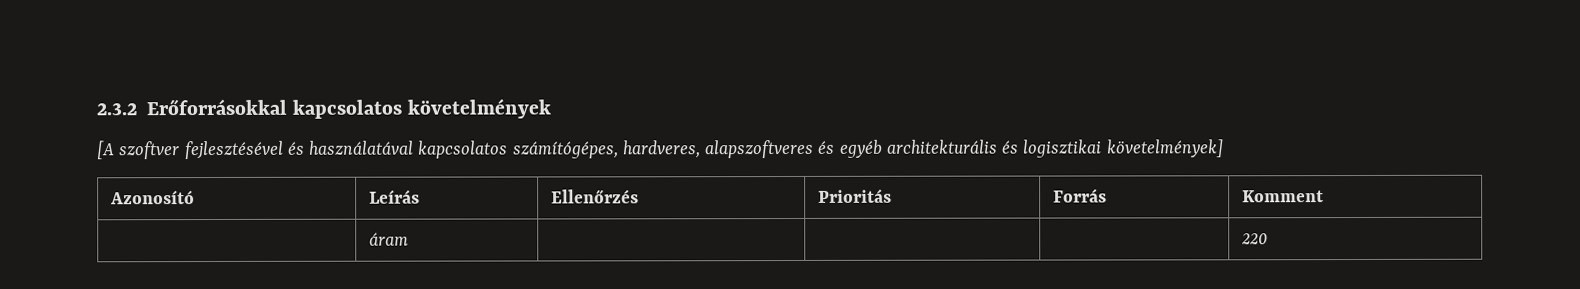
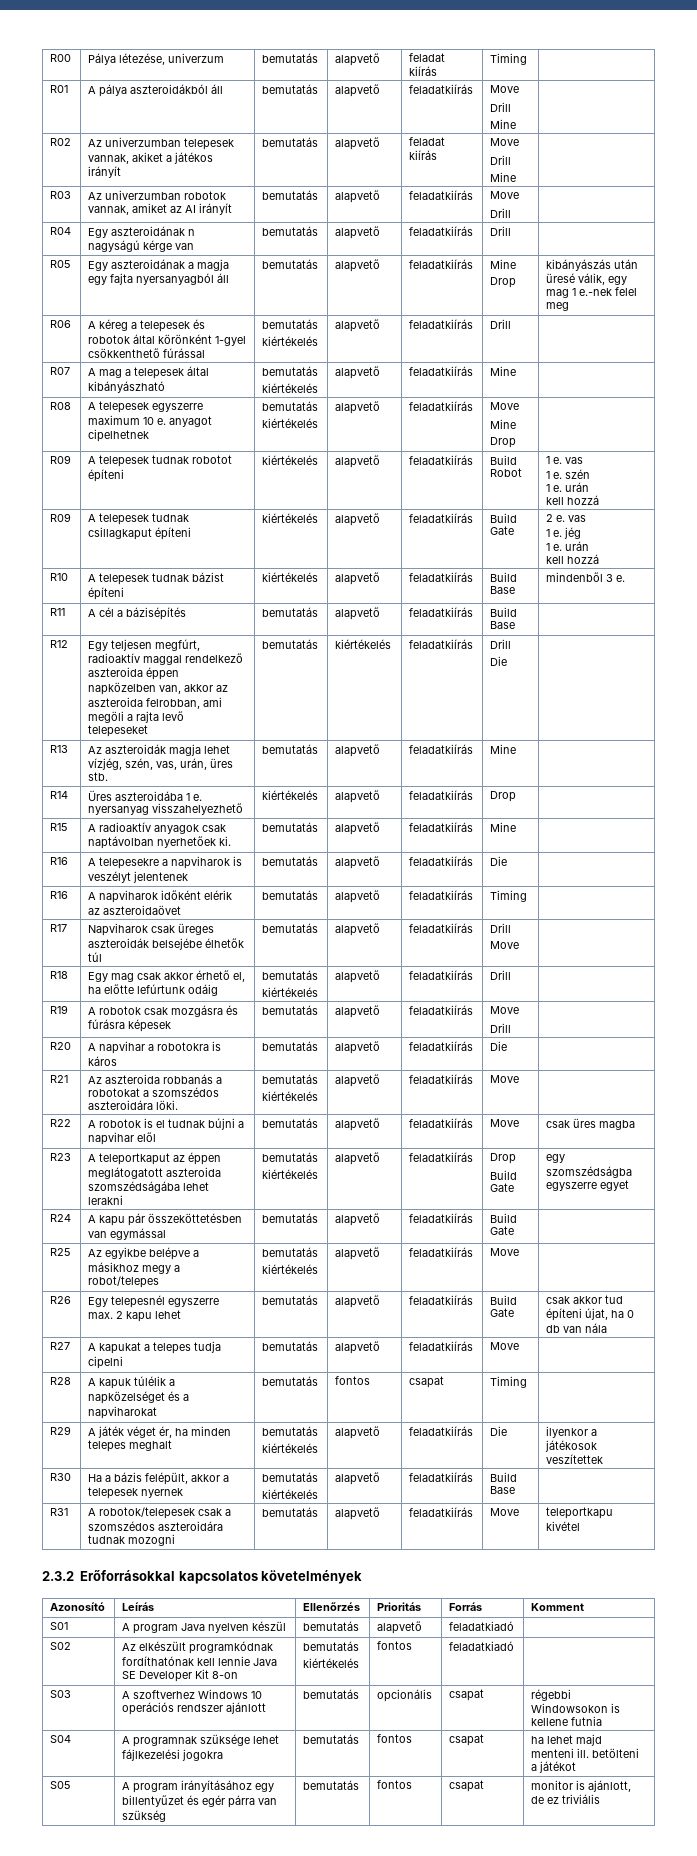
[96,98,551,119] [96,139,1224,160] 2.3.2 Erőforrásokkal kapcsolatos követelmények // [A szoftver fejlesztésével és használatával kapcsolatos számítógépes, hardveres, alapszoftveres és egyéb architekturális és logisztikai követelmények] -> [50,54,72,62] [88,53,225,65] [262,53,319,63] [335,53,381,66] [409,53,446,62] [409,66,438,76] [490,53,528,65] [50,85,69,93] [88,84,224,97] [262,84,319,94] [335,84,381,97] [409,84,474,94] [490,85,520,93] [490,102,512,112] [490,119,517,129] [50,138,72,146] [88,137,235,150] [88,152,214,164] [88,166,122,178] [262,137,319,147] [335,137,381,150] [409,137,446,146] [409,150,438,160] [490,138,520,146] [490,155,512,165] [490,172,517,182] [50,191,72,199] [88,190,227,200] [88,203,233,215] [262,190,319,200] [335,190,381,203] [409,190,474,200] [490,191,520,199] [490,208,512,218] [50,227,72,235] [88,226,196,238] [88,240,195,252] [262,226,319,236] [335,226,381,239] [409,226,474,236] [490,226,512,236] [50,260,72,268] [88,259,230,271] [88,273,230,285] [262,259,319,269] [335,259,381,272] [409,259,474,269] [490,259,517,269] [490,277,517,288] [546,259,639,271] [546,273,628,285] [546,287,638,298] [546,302,570,311] [50,320,72,328] [88,319,206,332] [88,334,247,346] [88,348,206,358] [262,319,319,329] [262,336,319,346] [335,319,381,332] [409,319,474,329] [490,319,512,329] [50,367,71,375] [88,366,210,379] [88,381,166,393] [262,366,319,376] [262,383,319,393] [335,366,381,379] [409,366,474,376] [490,366,517,376] [50,402,72,410] [88,401,204,413] [88,415,213,427] [88,429,150,442] [262,401,319,411] [262,418,319,428] [335,401,381,414] [409,401,474,411] [490,402,520,410] [490,419,517,429] [490,437,517,448] [50,455,72,464] [88,455,233,467] [88,469,125,482] [262,455,319,465] [335,455,381,468] [409,455,474,465] [490,455,518,465] [490,468,523,477] [546,456,584,464] [546,469,591,479] [546,482,590,492] [546,495,600,505] [50,513,72,522] [88,513,190,525] [88,527,192,540] [262,513,319,523] [335,513,381,526] [409,513,474,523] [490,513,518,523] [490,526,515,535] [546,514,587,522] [546,527,582,539] [546,541,590,551] [546,554,600,564] [50,573,69,581] [88,572,225,585] [88,587,125,600] [262,572,319,582] [335,572,381,585] [409,572,474,582] [490,572,518,582] [490,586,516,594] [546,572,626,582] [50,608,66,616] [88,607,187,620] [262,607,319,617] [335,607,381,620] [409,607,474,617] [490,607,518,617] [490,621,516,629] [50,640,69,648] [88,639,201,651] [88,653,244,665] [88,667,180,680] [88,682,229,695] [88,697,223,709] [88,711,185,723] [88,725,149,737] [262,639,319,649] [335,639,392,649] [409,639,474,649] [490,639,512,649] [490,656,508,666] [50,745,69,753] [88,744,231,756] [88,758,234,770] [88,772,109,781] [262,744,319,754] [335,744,381,757] [409,744,474,754] [490,744,517,754] [50,791,69,799] [88,790,203,801] [88,803,244,815] [262,790,319,800] [335,790,381,803] [409,790,474,800] [490,791,517,802] [50,823,69,831] [88,822,227,834] [88,836,232,849] [262,822,319,832] [335,822,381,835] [409,822,474,832] [490,822,517,832] [50,857,69,865] [88,856,243,869] [88,871,189,883] [262,856,319,866] [335,856,381,869] [409,856,474,866] [490,856,508,866] [50,891,69,899] [88,890,233,903] [88,905,182,915] [262,890,319,900] [335,890,381,903] [409,890,474,900] [490,890,528,902] [50,924,68,932] [88,923,215,936] [88,938,245,950] [88,952,103,962] [262,923,319,933] [335,923,381,936] [409,923,474,933] [490,923,512,933] [490,941,520,949] [50,971,69,979] [88,970,246,982] [88,984,219,996] [262,970,319,980] [262,987,319,997] [335,970,381,983] [409,970,474,980] [490,970,512,980] [50,1005,69,1014] [88,1005,239,1017] [88,1019,172,1032] [262,1005,319,1015] [335,1005,381,1018] [409,1005,474,1015] [490,1006,520,1014] [490,1023,512,1033] [50,1042,72,1050] [88,1041,222,1054] [88,1056,118,1066] [262,1041,319,1051] [335,1041,381,1054] [409,1041,474,1051] [490,1041,508,1051] [50,1075,69,1083] [88,1074,223,1084] [88,1087,220,1097] [88,1100,179,1110] [262,1074,319,1084] [262,1091,319,1101] [335,1074,381,1087] [409,1074,474,1084] [490,1075,520,1083] [50,1119,72,1127] [88,1118,245,1130] [88,1132,157,1145] [262,1118,319,1128] [335,1118,381,1131] [409,1118,474,1128] [490,1119,520,1127] [546,1118,636,1130] [50,1153,72,1161] [88,1152,222,1165] [88,1167,222,1179] [88,1181,210,1193] [88,1195,124,1205] [262,1152,319,1162] [262,1169,319,1179] [335,1152,381,1165] [409,1152,474,1162] [490,1153,517,1164] [490,1170,518,1180] [490,1183,515,1192] [546,1154,566,1163] [546,1166,633,1178] [546,1180,630,1191] [50,1214,72,1222] [88,1213,243,1226] [88,1228,167,1240] [262,1213,319,1223] [335,1213,381,1226] [409,1213,474,1223] [490,1213,518,1223] [490,1226,515,1235] [50,1248,72,1256] [88,1247,200,1260] [88,1262,181,1274] [88,1276,160,1288] [262,1247,319,1257] [262,1264,319,1274] [335,1247,381,1260] [409,1247,474,1257] [490,1248,520,1256] [50,1296,72,1304] [88,1295,220,1308] [88,1310,182,1322] [262,1295,319,1305] [335,1295,381,1308] [409,1295,474,1305] [490,1295,518,1305] [490,1308,515,1317] [546,1295,624,1304] [546,1308,635,1321] [546,1323,608,1333] [50,1342,71,1350] [88,1341,222,1354] [88,1356,124,1369] [262,1341,319,1351] [335,1341,381,1354] [409,1341,474,1351] [490,1342,520,1350] [50,1377,72,1385] [88,1376,176,1389] [88,1391,190,1404] [88,1406,158,1419] [262,1376,319,1386] [335,1376,371,1385] [409,1376,445,1388] [490,1376,528,1388] [50,1426,72,1435] [88,1426,232,1438] [88,1440,173,1452] [262,1426,319,1436] [262,1443,319,1453] [335,1426,381,1439] [409,1426,474,1436] [490,1426,508,1436] [546,1426,598,1438] [545,1440,598,1452] [546,1454,604,1464] [50,1473,72,1481] [88,1472,230,1485] [88,1487,184,1499] [262,1472,319,1482] [262,1489,319,1499] [335,1472,381,1485] [409,1472,474,1482] [490,1472,518,1482] [490,1486,516,1494] [50,1508,69,1516] [88,1507,232,1519] [88,1521,224,1531] [88,1534,176,1546] [262,1507,319,1517] [335,1507,381,1520] [409,1507,474,1517] [490,1508,520,1516] [546,1507,614,1519] [546,1521,581,1531] [42,1570,363,1584] R00 | Pálya létezése, univerzum | bemutatás | alapvető | feladat kiírás | Timing | // R01 | A pálya aszteroidákból áll | bemutatás | alapvető | feladatkiírás | Move // Drill // Mine | // R02 | Az univerzumban telepesek vannak, akiket a játékos irányít | bemutatás | alapvető | feladat kiírás | Move // Drill // Mine | // R03 | Az univerzumban robotok vannak, amiket az AI irányít | bemutatás | alapvető | feladatkiírás | Move // Drill | // R04 | Egy aszteroidának n nagyságú kérge van | bemutatás | alapvető | feladatkiírás | Drill | // R05 | Egy aszteroidának a magja egy fajta nyersanyagból áll | bemutatás | alapvető | feladatkiírás | Mine // Drop | kibányászás után üresé válik, egy mag 1 e.-nek felel meg // R06 | A kéreg a telepesek és robotok által körönként 1-gyel csökkenthető fúrással | bemutatás // kiértékelés | alapvető | feladatkiírás | Drill | // R07 | A mag a telepesek által kibányászható | bemutatás // kiértékelés | alapvető | feladatkiírás | Mine | // R08 | A telepesek egyszerre maximum 10 e. anyagot cipelhetnek | bemutatás // kiértékelés | alapvető | feladatkiírás | Move // Mine // Drop | // R09 | A telepesek tudnak robotot építeni | kiértékelés | alapvető | feladatkiírás | Build Robot | 1 e. vas // 1 e. szén // 1 e. urán // kell hozzá // R09 | A telepesek tudnak csillagkaput építeni | kiértékelés | alapvető | feladatkiírás | Build Gate | 2 e. vas // 1 e. jég // 1 e. urán // kell hozzá // R10 | A telepesek tudnak bázist építeni | kiértékelés | alapvető | feladatkiírás | Build Base | mindenből 3 e. // R11 | A cél a bázisépítés | bemutatás | alapvető | feladatkiírás | Build Base | // R12 | Egy teljesen megfúrt, radioaktív maggal rendelkező aszteroida éppen napközelben van, akkor az aszteroida felrobban, ami megöli a rajta levő telepeseket | bemutatás | kiértékelés | feladatkiírás | Drill // Die | // R13 | Az aszteroidák magja lehet vízjég, szén, vas, urán, üres stb. | bemutatás | alapvető | feladatkiírás | Mine | // R14 | Üres aszteroidába 1 e. nyersanyag visszahelyezhető | kiértékelés | alapvető | feladatkiírás | Drop | // R15 | A radioaktív anyagok csak naptávolban nyerhetőek ki. | bemutatás | alapvető | feladatkiírás | Mine | // R16 | A telepesekre a napviharok is veszélyt jelentenek | bemutatás | alapvető | feladatkiírás | Die | // R16 | A napviharok időként elérik az aszteroidaövet | bemutatás | alapvető | feladatkiírás | Timing | // R17 | Napviharok csak üreges aszteroidák belsejébe élhetők túl | bemutatás | alapvető | feladatkiírás | Drill // Move | // R18 | Egy mag csak akkor érhető el, ha előtte lefúrtunk odáig | bemutatás // kiértékelés | alapvető | feladatkiírás | Drill | // R19 | A robotok csak mozgásra és fúrásra képesek | bemutatás | alapvető | feladatkiírás | Move // Drill | // R20 | A napvihar a robotokra is káros | bemutatás | alapvető | feladatkiírás | Die | // R21 | Az aszteroida robbanás a robotokat a szomszédos aszteroidára löki. | bemutatás // kiértékelés | alapvető | feladatkiírás | Move | // R22 | A robotok is el tudnak bújni a napvihar elől | bemutatás | alapvető | feladatkiírás | Move | csak üres magba // R23 | A teleportkaput az éppen meglátogatott aszteroida szomszédságába lehet lerakni | bemutatás // kiértékelés | alapvető | feladatkiírás | Drop // Build Gate | egy szomszédságba egyszerre egyet // R24 | A kapu pár összeköttetésben van egymással | bemutatás | alapvető | feladatkiírás | Build Gate | // R25 | Az egyikbe belépve a másikhoz megy a robot/telepes | bemutatás // kiértékelés | alapvető | feladatkiírás | Move | // R26 | Egy telepesnél egyszerre max. 2 kapu lehet | bemutatás | alapvető | feladatkiírás | Build Gate | csak akkor tud építeni újat, ha 0 db van nála // R27 | A kapukat a telepes tudja cipelni | bemutatás | alapvető | feladatkiírás | Move | // R28 | A kapuk túlélik a napközelséget és a napviharokat | bemutatás | fontos | csapat | Timing | // R29 | A játék véget ér, ha minden telepes meghalt | bemutatás // kiértékelés | alapvető | feladatkiírás | Die | ilyenkor a játékosok veszítettek // R30 | Ha a bázis felépült, akkor a telepesek nyernek | bemutatás // kiértékelés | alapvető | feladatkiírás | Build Base | // R31 | A robotok/telepesek csak a szomszédos aszteroidára tudnak mozogni | bemutatás | alapvető | feladatkiírás | Move | teleportkapu kivétel // 2.3.2 Erőforrásokkal kapcsolatos követelmények
[368,232,409,246] [1240,233,1268,245] | áram | | | | 220 -> [50,1622,69,1630] [122,1621,287,1634] [303,1621,360,1631] [377,1621,423,1634] [449,1621,515,1631] [50,1642,72,1650] [122,1641,274,1654] [122,1656,278,1666] [122,1669,239,1682] [303,1641,360,1651] [303,1658,360,1668] [377,1641,413,1650] [449,1641,515,1651] [50,1690,72,1698] [122,1689,263,1699] [122,1702,267,1715] [303,1689,360,1699] [377,1689,433,1702] [449,1689,485,1701] [531,1689,572,1701] [531,1703,621,1713] [531,1716,603,1726] [50,1735,72,1743] [122,1734,280,1747] [122,1749,224,1761] [303,1734,360,1744] [377,1734,413,1743] [449,1734,485,1746] [531,1734,603,1746] [531,1748,640,1758] [531,1761,577,1773] [50,1781,72,1789] [122,1780,275,1793] [122,1795,278,1808] [122,1810,167,1822] [303,1780,360,1790] [377,1780,413,1789] [449,1780,485,1792] [531,1780,632,1792] [531,1794,601,1804] S01 | A program Java nyelven készül | bemutatás | alapvető | feladatkiadó | // S02 | Az elkészült programkódnak fordíthatónak kell lennie Java SE Developer Kit 8-on | bemutatás // kiértékelés | fontos | feladatkiadó | // S03 | A szoftverhez Windows 10 operációs rendszer ajánlott | bemutatás | opcionális | csapat | régebbi Windowsokon is kellene futnia // S04 | A programnak szüksége lehet fájlkezelési jogokra | bemutatás | fontos | csapat | ha lehet majd menteni ill. betölteni a játékot // S05 | A program irányításához egy billentyűzet és egér párra van szükség | bemutatás | fontos | csapat | monitor is ajánlott, de ez triviális

